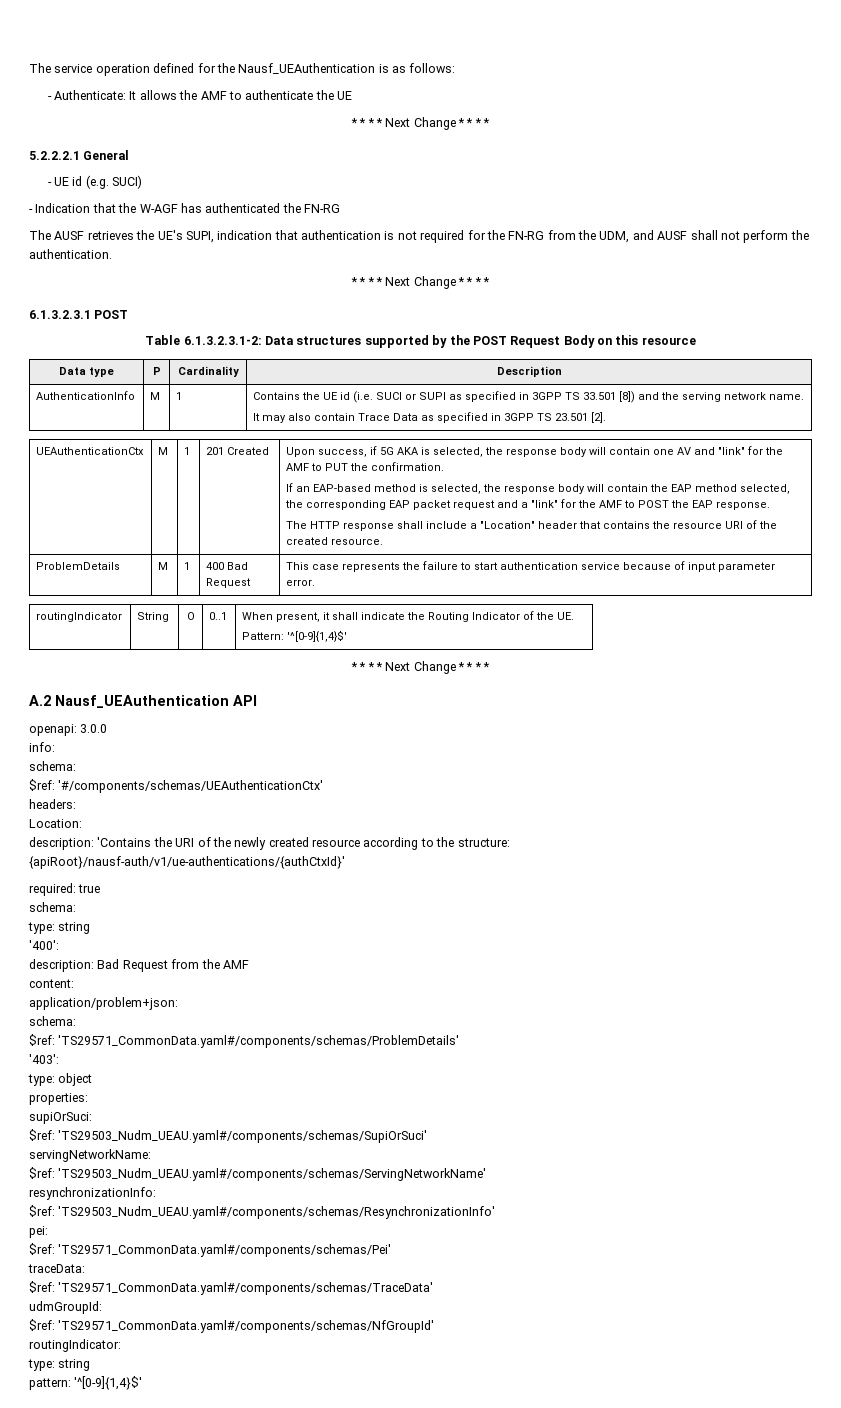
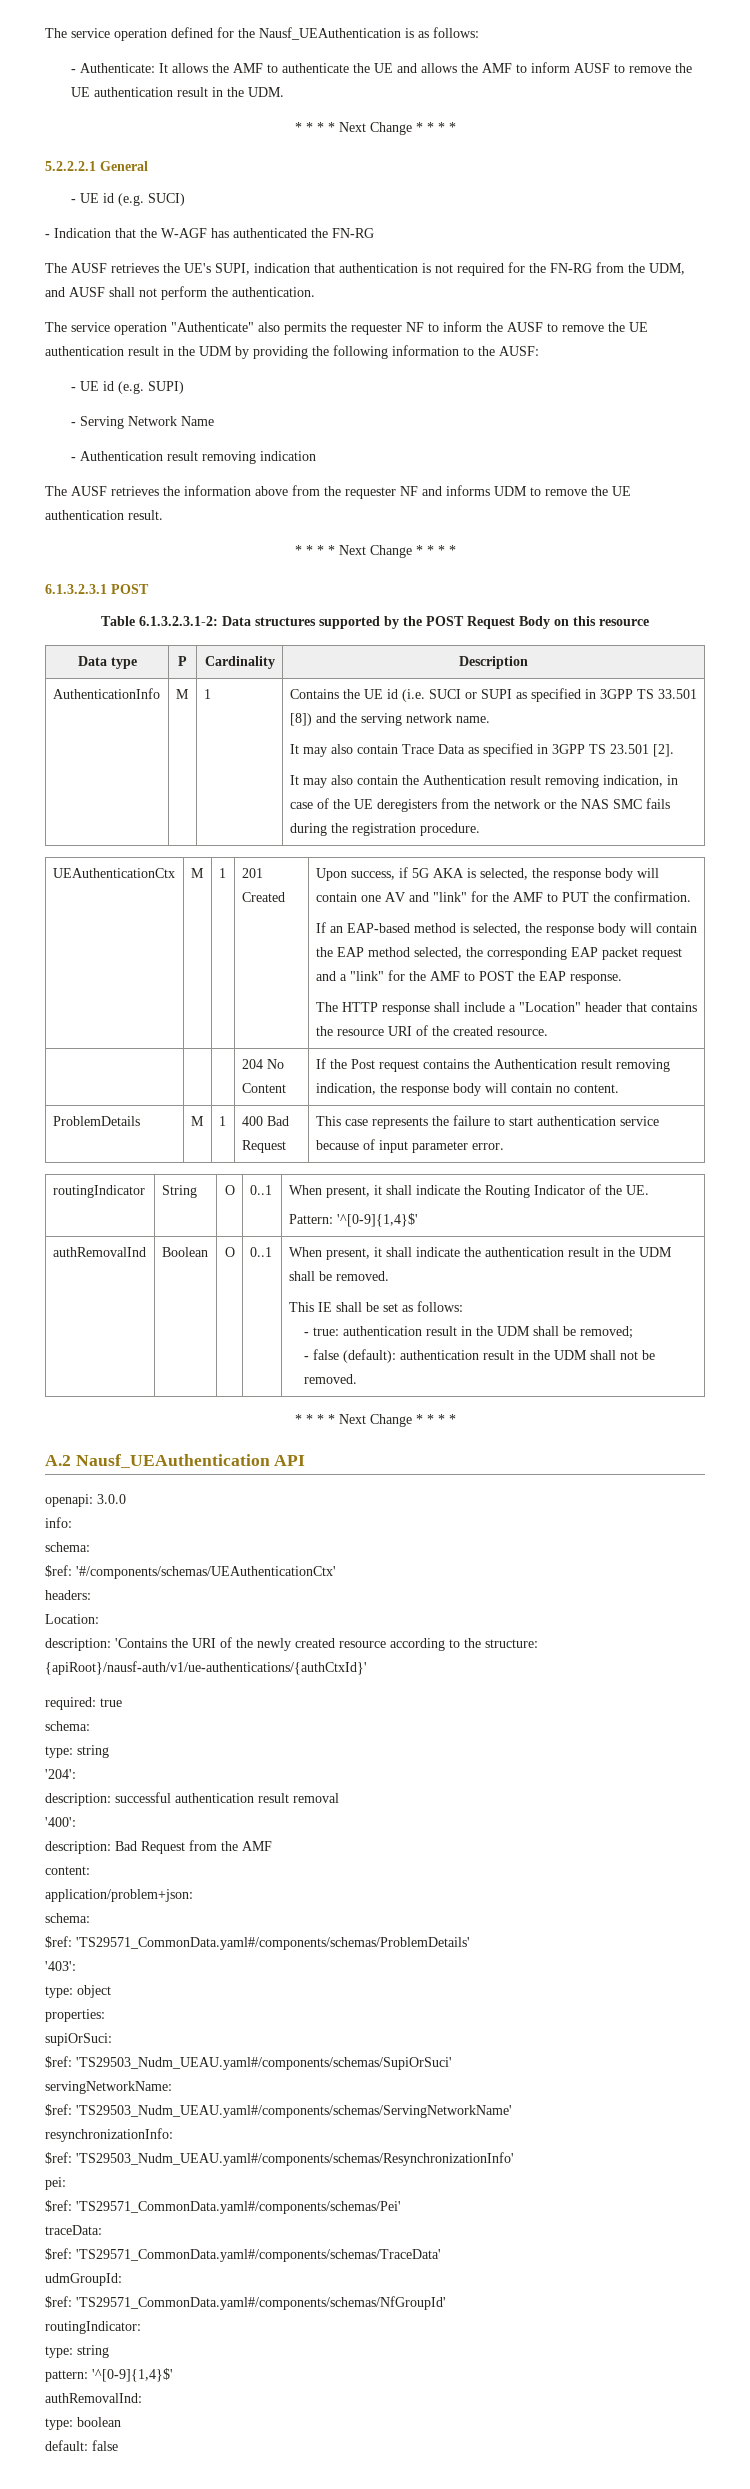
(353, 95) none -> [396,62,692,73] [70,87,284,97] and allows the AMF to inform AUSF to remove the UE authentication result in the UDM.
(112, 254) none -> [45,321,648,335] [45,345,539,359] [70,381,184,394] [70,416,214,429] [70,451,316,464] [45,485,631,499] [45,510,163,520] // The service operation "Authenticate" also permits the requester NF to inform the AUSF to remove the UE authentication result in the UDM by providing the following information to the AUSF: // - UE id (e.g. SUPI) // - Serving Network Name // - Authentication result removing indication // The AUSF retrieves the information above from the requester NF and informs UDM to remove the UE authentication result.
(607, 417) none -> [289,775,678,788] [289,798,670,812] [289,823,480,836] // It may also contain the Authentication result removing indication, in case of the UE deregisters from the network or the NAS SMC fails during the registration procedure.
(384, 541) none -> [241,1059,284,1069] [241,1083,286,1093] [315,1058,670,1072] [315,1083,619,1096] // | | | 204 No Content | If the Post request contains the Authentication result removing indication, the response body will contain no content.
(348, 636) none -> [52,1247,146,1257] [161,1247,208,1257] [224,1247,235,1257] [249,1247,272,1257] [288,1247,672,1260] [288,1271,389,1281] [288,1301,463,1312] [304,1326,634,1339] [304,1349,656,1363] [304,1374,358,1384] // authRemovalInd | Boolean | O | 0..1 | When present, it shall indicate the authentication result in the UDM shall be removed. // This IE shall be set as follows: // - true: authentication result in the UDM shall be removed; // - false (default): authentication result in the UDM shall not be removed.
(91, 928) none -> [45,1769,76,1779] [45,1792,339,1806] // '204': // description: successful authentication result removal
(143, 1383) none -> [45,2393,142,2403] [45,2417,121,2430] [45,2440,118,2451] // authRemovalInd: // type: boolean // default: false

